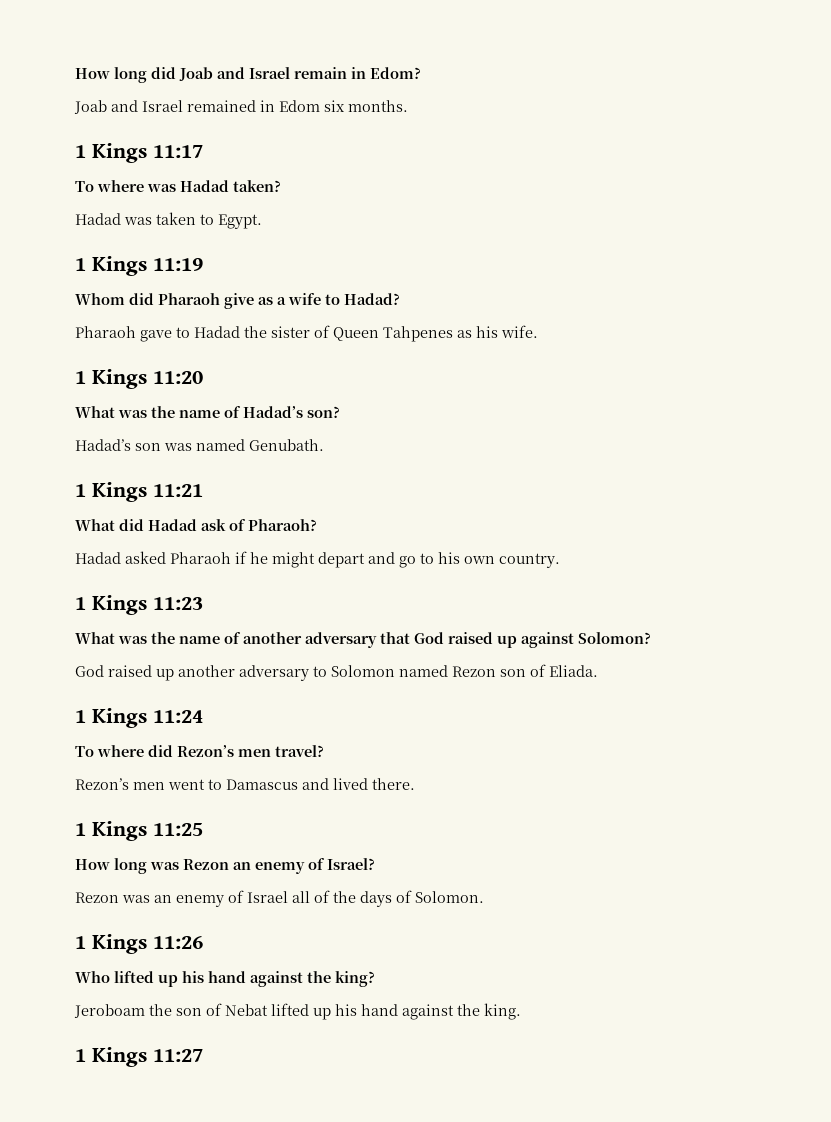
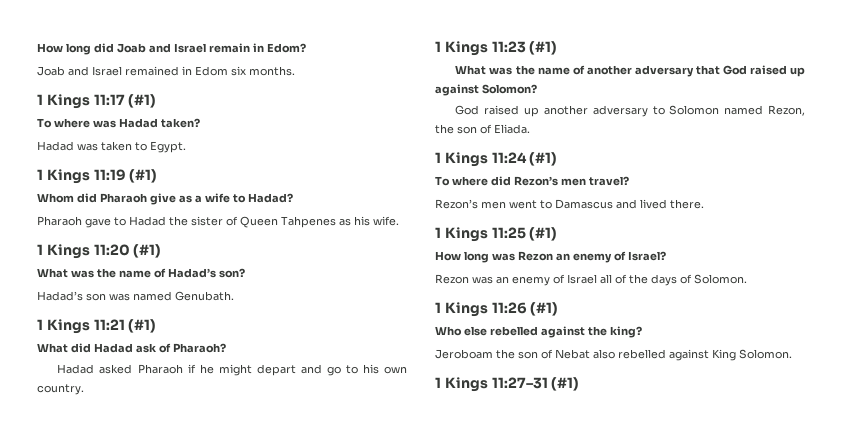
(203, 151) none -> [128,94,157,108] (#1)
(203, 264) none -> [129,169,158,183] (#1)
(203, 377) none -> [133,244,162,258] (#1)
(203, 490) none -> [128,319,157,333] (#1)
(203, 603) none -> [529,41,558,55] (#1)
[452,666,496,677] Rezon -> [768,105,805,116] [435,124,454,134] Rezon, the
(203, 716) none -> [529,152,558,166] (#1)
(203, 829) none -> [529,227,558,241] (#1)
(203, 942) none -> [530,302,559,316] (#1)
[114,971,246,987] lifted up his hand -> [464,326,538,336] else rebelled
[271,1003,521,1020] [75,1047,203,1067] lifted up his hand against the king. // 1 Kings 11:27 -> [593,349,792,361] [435,377,580,392] also rebelled against King Solomon. // 1 Kings 11:27–31 (#1)

